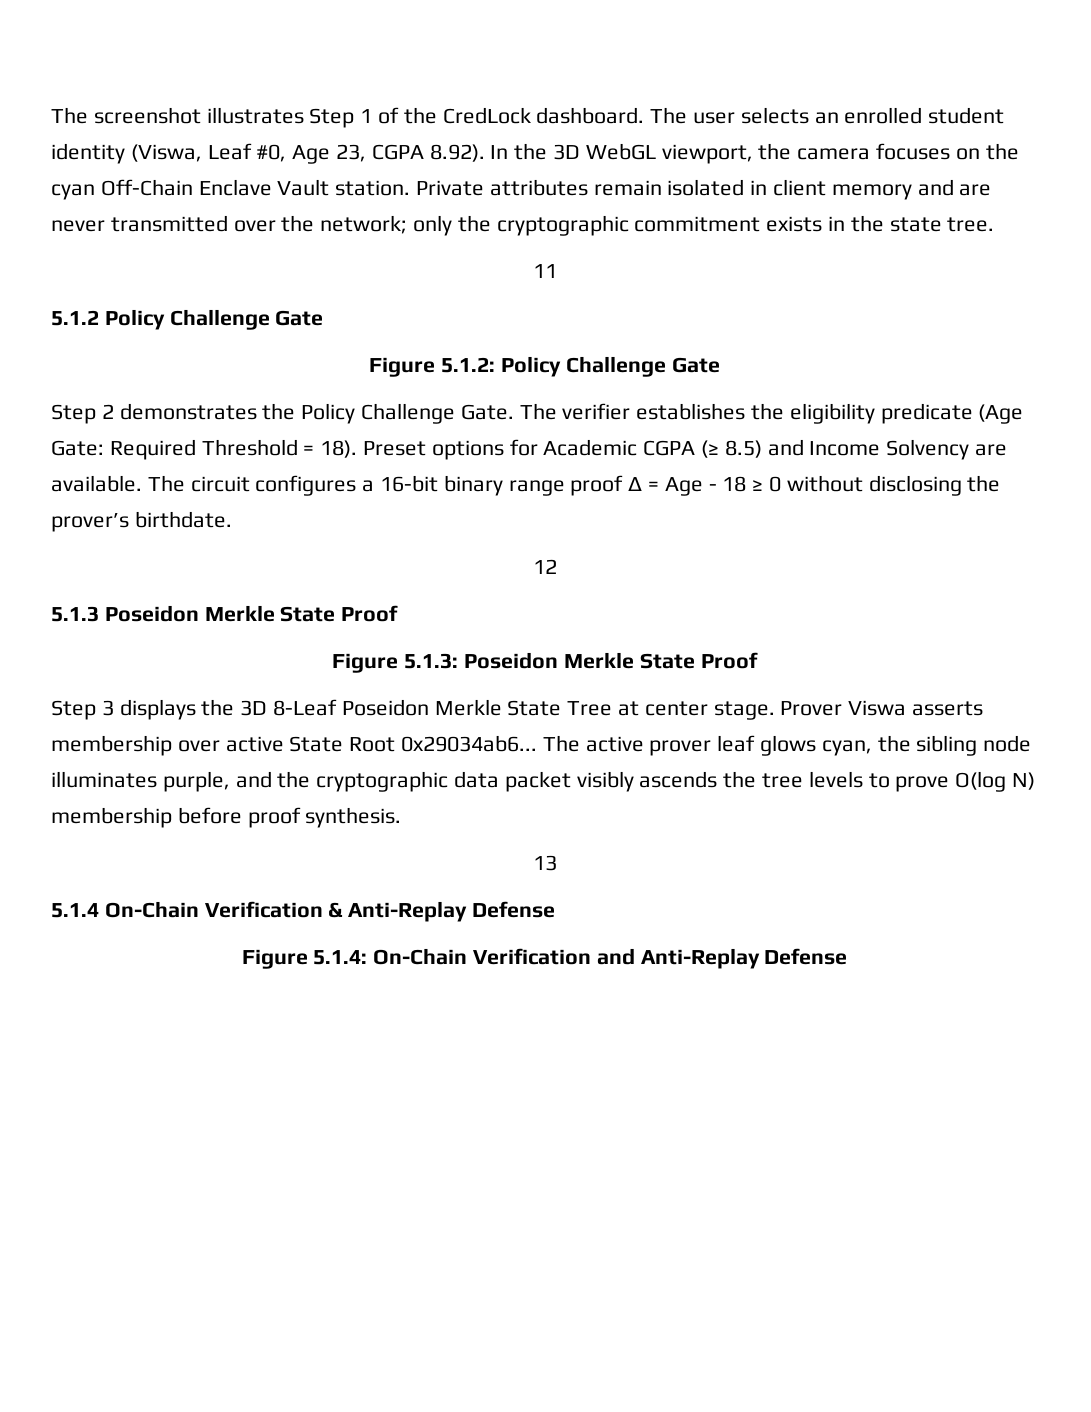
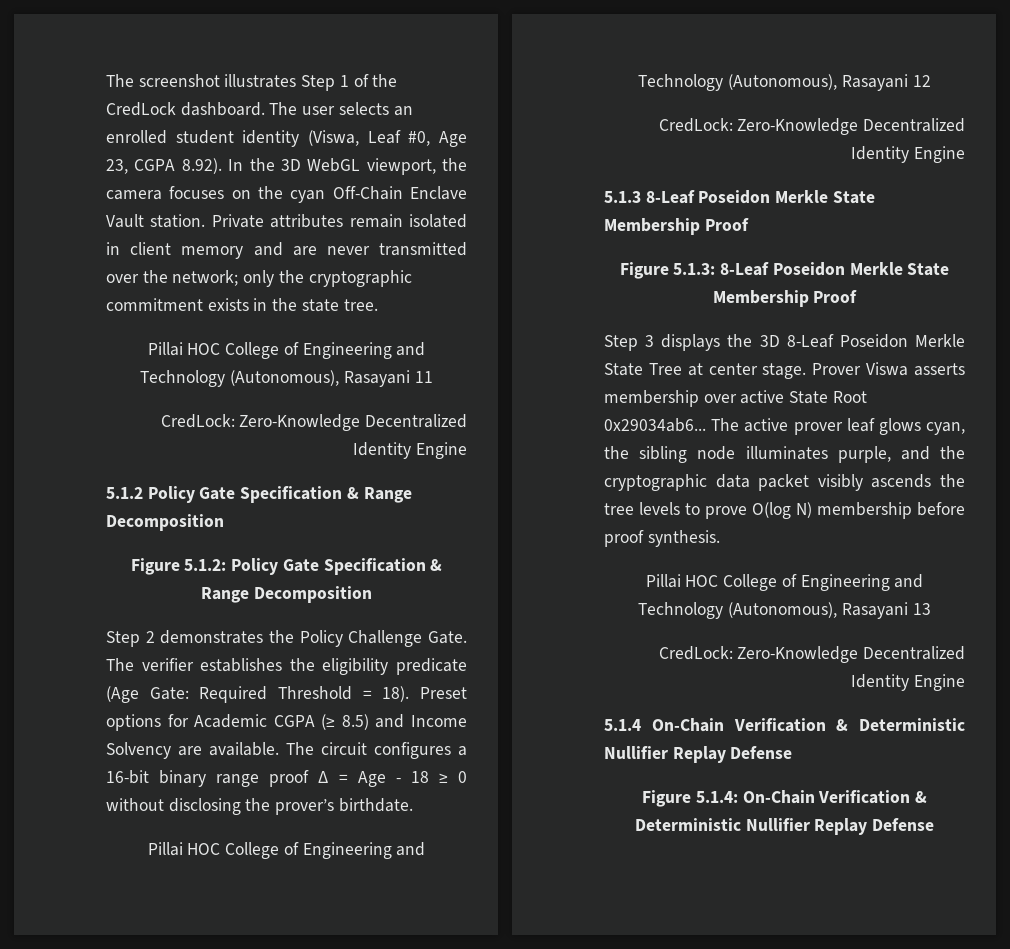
[532,264,557,278] 11 -> [147,342,426,359] [140,370,433,387] [160,414,467,431] [353,442,467,459] Pillai HOC College of Engineering and Technology (Autonomous), Rasayani 11 // CredLock: Zero-Knowledge Decentralized Identity Engine
[169,309,324,330] Challenge Gate -> [199,486,412,503] [106,514,224,531] Gate Specification & Range Decomposition
[565,356,720,377] Challenge Gate -> [282,558,443,575] [201,586,372,603] Gate Specification & Range Decomposition
[532,559,557,574] 12 -> [147,842,426,859] [638,74,931,91] [658,118,965,135] [851,146,965,163] Pillai HOC College of Engineering and Technology (Autonomous), Rasayani 12 // CredLock: Zero-Knowledge Decentralized Identity Engine
[104,605,336,622] Poseidon Merkle State -> [645,190,875,204] [604,218,700,235] 8-Leaf Poseidon Merkle State Membership
[464,652,695,669] Poseidon Merkle State -> [720,262,950,276] [712,290,809,307] 8-Leaf Poseidon Merkle State Membership
[532,855,557,871] 13 -> [645,574,924,591] [638,602,931,619] [658,646,965,663] [851,674,965,691] Pillai HOC College of Engineering and Technology (Autonomous), Rasayani 13 // CredLock: Zero-Knowledge Decentralized Identity Engine
[348,901,468,922] Anti-Replay -> [859,718,965,731] [604,746,726,763] Deterministic Nullifier Replay
[596,948,760,969] and Anti-Replay -> [914,791,927,803] [634,818,868,835] & Deterministic Nullifier Replay

